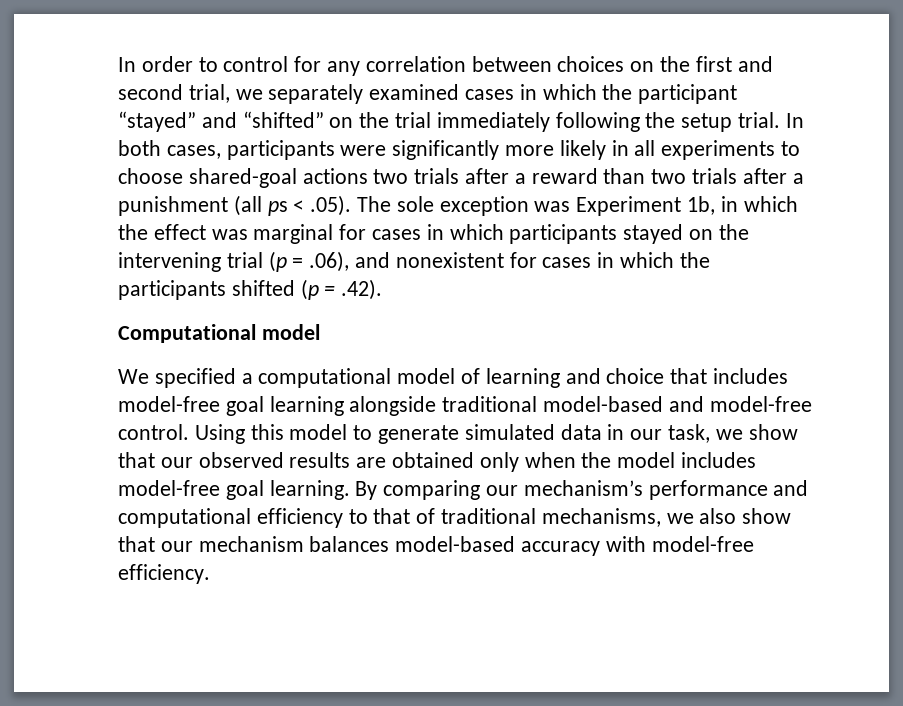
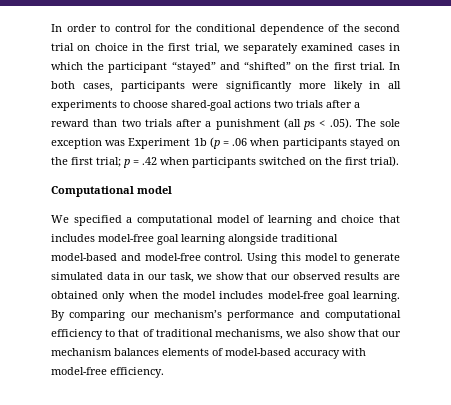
[327,56,773,76] [118,84,183,100] any correlation between choices on the first and second -> [174,24,400,35] [51,43,191,51] the conditional dependence of the second trial on choice in the first
[395,112,733,132] trial immediately following the setup -> [333,62,356,70] first
[687,196,798,215] [118,224,749,244] [118,251,710,272] [118,279,383,300] 1b, in which the effect was marginal for cases in which participants stayed on the intervening trial (p = .06), and nonexistent for cases in which the participants shifted (p = .42). -> [193,137,400,149] [51,156,399,168] 1b (p = .06 when participants stayed on the first trial; p = .42 when participants switched on the first trial).
(390, 544) none -> [162,348,223,356] elements of

